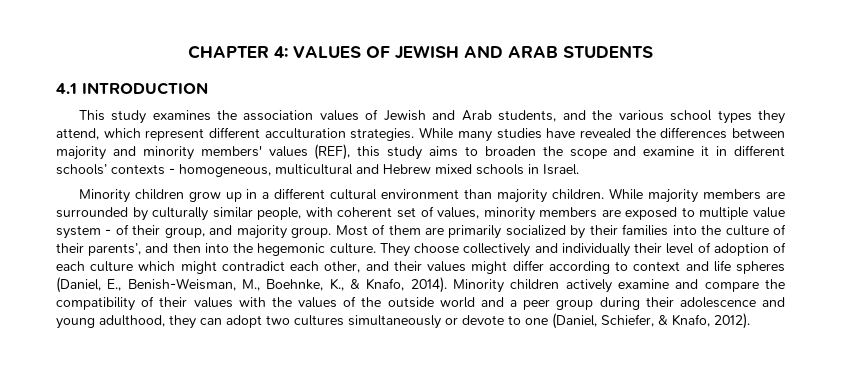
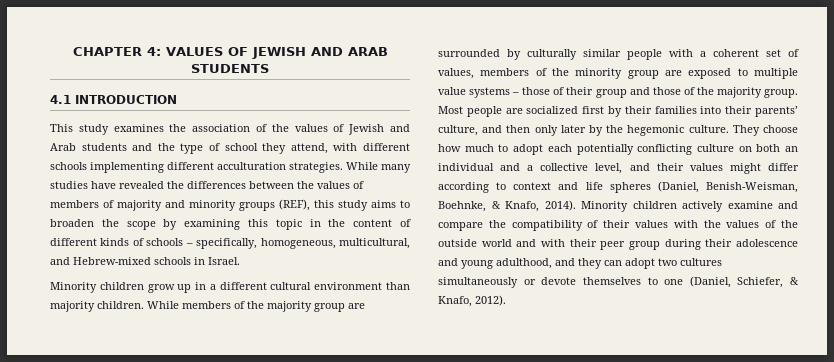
(314, 115) none -> [256,124,289,132] of the
[498,110,557,122] students, -> [81,143,127,151] students
[618,110,786,124] [56,128,205,141] various school types they attend, which represent -> [180,143,410,154] [50,162,164,173] type of school they attend, with different schools implementing
(785, 133) none -> [297,181,364,189] [50,200,114,208] the values of members of
[200,146,308,157] members' values -> [239,202,275,211] groups
[613,145,785,156] [56,164,472,177] and examine it in different schools’ contexts - homogeneous, multicultural and Hebrew mixed -> [163,219,412,230] [50,238,410,249] [50,257,151,265] by examining this topic in the content of different kinds of schools – specifically, homogeneous, multicultural, and Hebrew-mixed
[648,189,762,203] majority members -> [182,301,345,312] members of the majority group
[257,207,333,220] people, with -> [627,49,706,60] people with a
[483,207,598,221] minority members -> [480,68,659,79] members of the minority group
[56,224,787,239] [56,243,229,256] system - of their group, and majority group. Most of them are primarily socialized by their families into the culture of their parents’, and then into -> [469,87,798,98] [438,106,798,117] [438,125,603,136] systems – those of their group and those of the majority group. Most people are socialized first by their families into their parents’ culture, and then only later by
[463,242,787,257] [56,261,361,274] collectively and individually their level of adoption of each culture which might contradict each other, -> [438,144,798,155] [438,163,623,174] how much to adopt each potentially conflicting culture on both an individual and a collective level,
[107,278,344,291] E., Benish-Weisman, M., Boehnke, K., -> [706,182,798,193] [438,201,486,212] Benish-Weisman, Boehnke,
[510,300,518,307] a -> [541,239,597,247] with their
(165, 321) none -> [555,258,575,266] and
(504, 320) none -> [582,277,641,285] themselves

